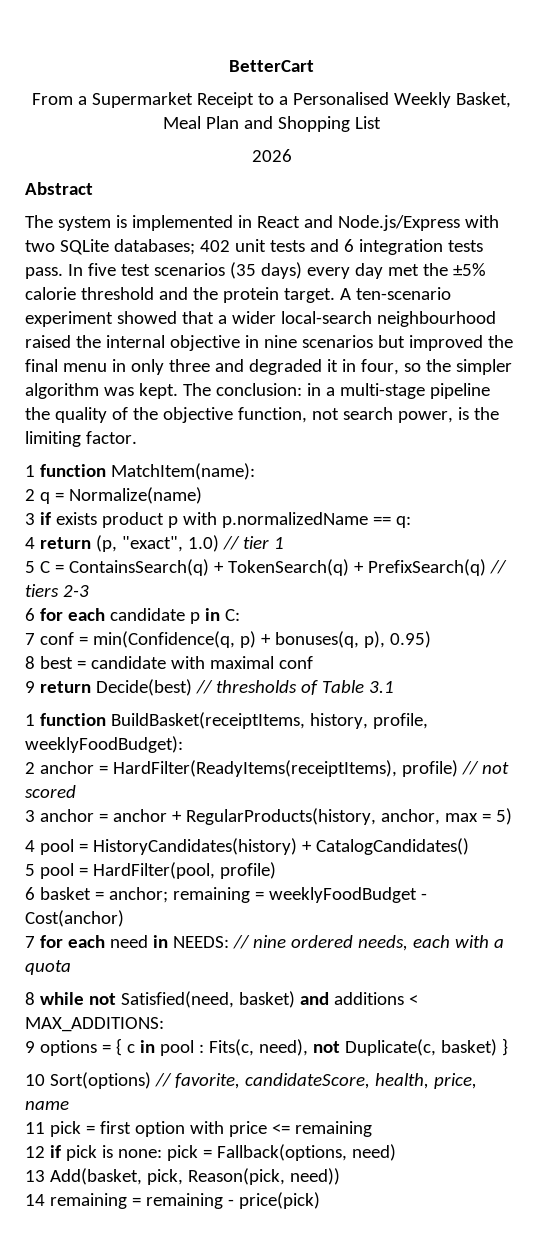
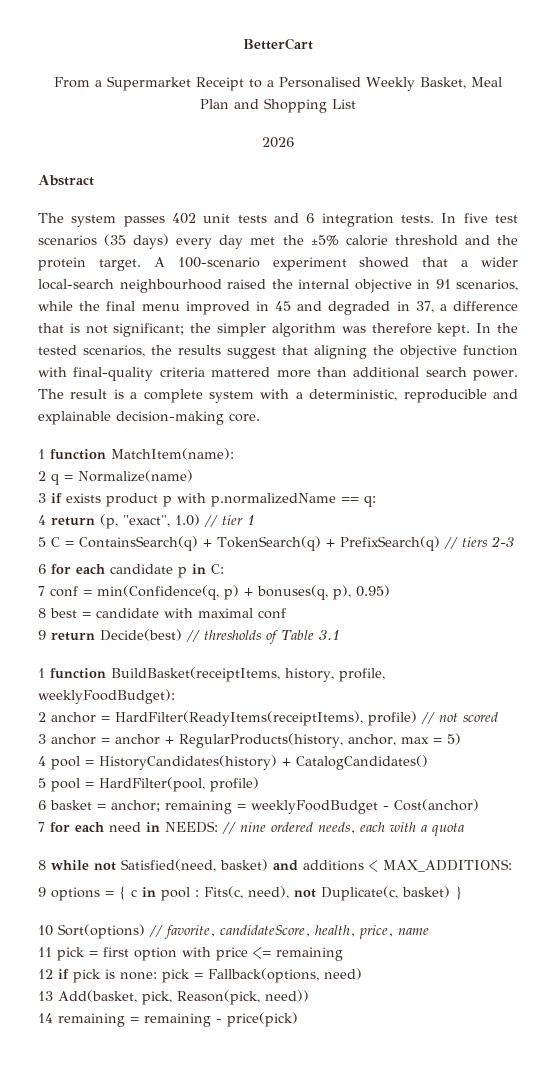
[115,215,499,231] [25,239,195,255] is implemented in React and Node.js/Express with two SQLite databases; -> [123,216,165,227] passes
[447,240,483,252] [25,267,63,279] tests pass. -> [400,215,434,223] tests.
[355,287,451,300] ten-scenario -> [177,257,260,268] 100-scenario
[263,335,513,351] [25,359,512,375] [25,383,490,399] [25,407,499,423] [25,431,137,447] nine scenarios but improved the final menu in only three and degraded it in four, so the simpler algorithm was kept. The conclusion: in a multi-stage pipeline the quality of the objective function, not search power, is the limiting factor. -> [435,279,518,291] [38,301,518,315] [38,323,518,337] [38,345,518,359] [38,367,518,381] [38,389,518,403] [38,411,260,425] 91 scenarios, while the final menu improved in 45 and degraded in 37, a difference that is not significant; the simpler algorithm was therefore kept. In the tested scenarios, the results suggest that aligning the objective function with final-quality criteria mattered more than additional search power. The result is a complete system with a deterministic, reproducible and explainable decision-making core.

